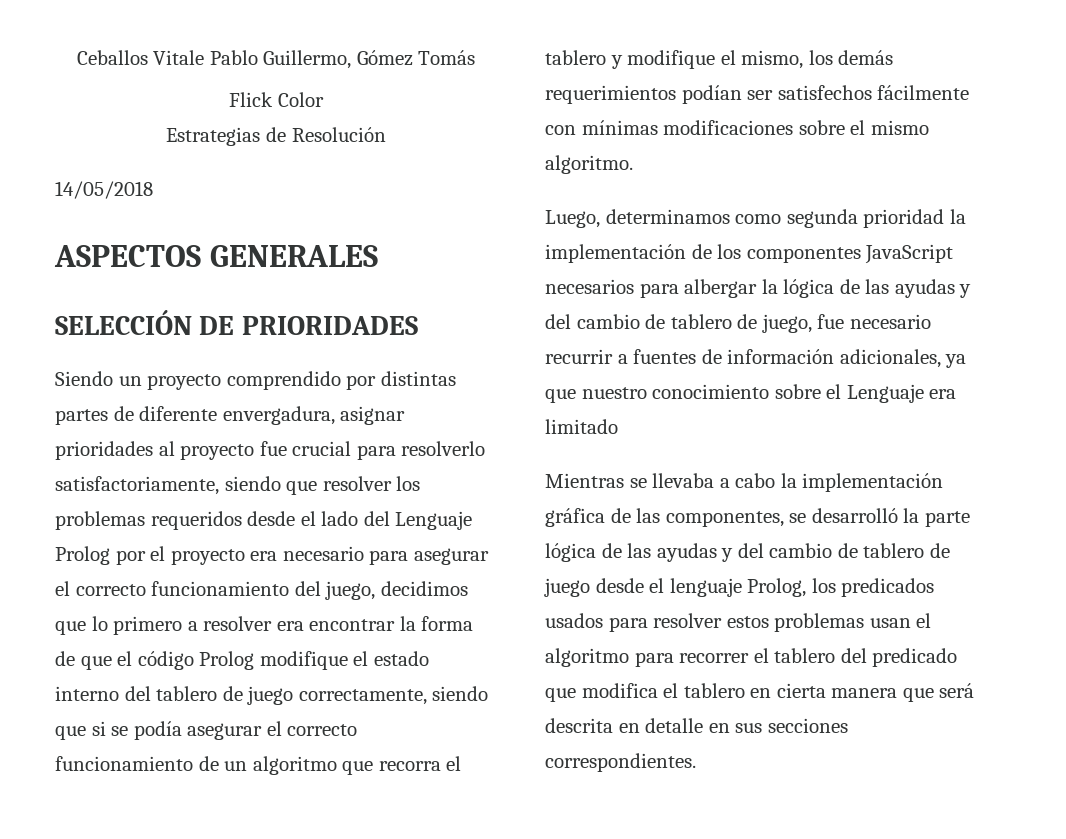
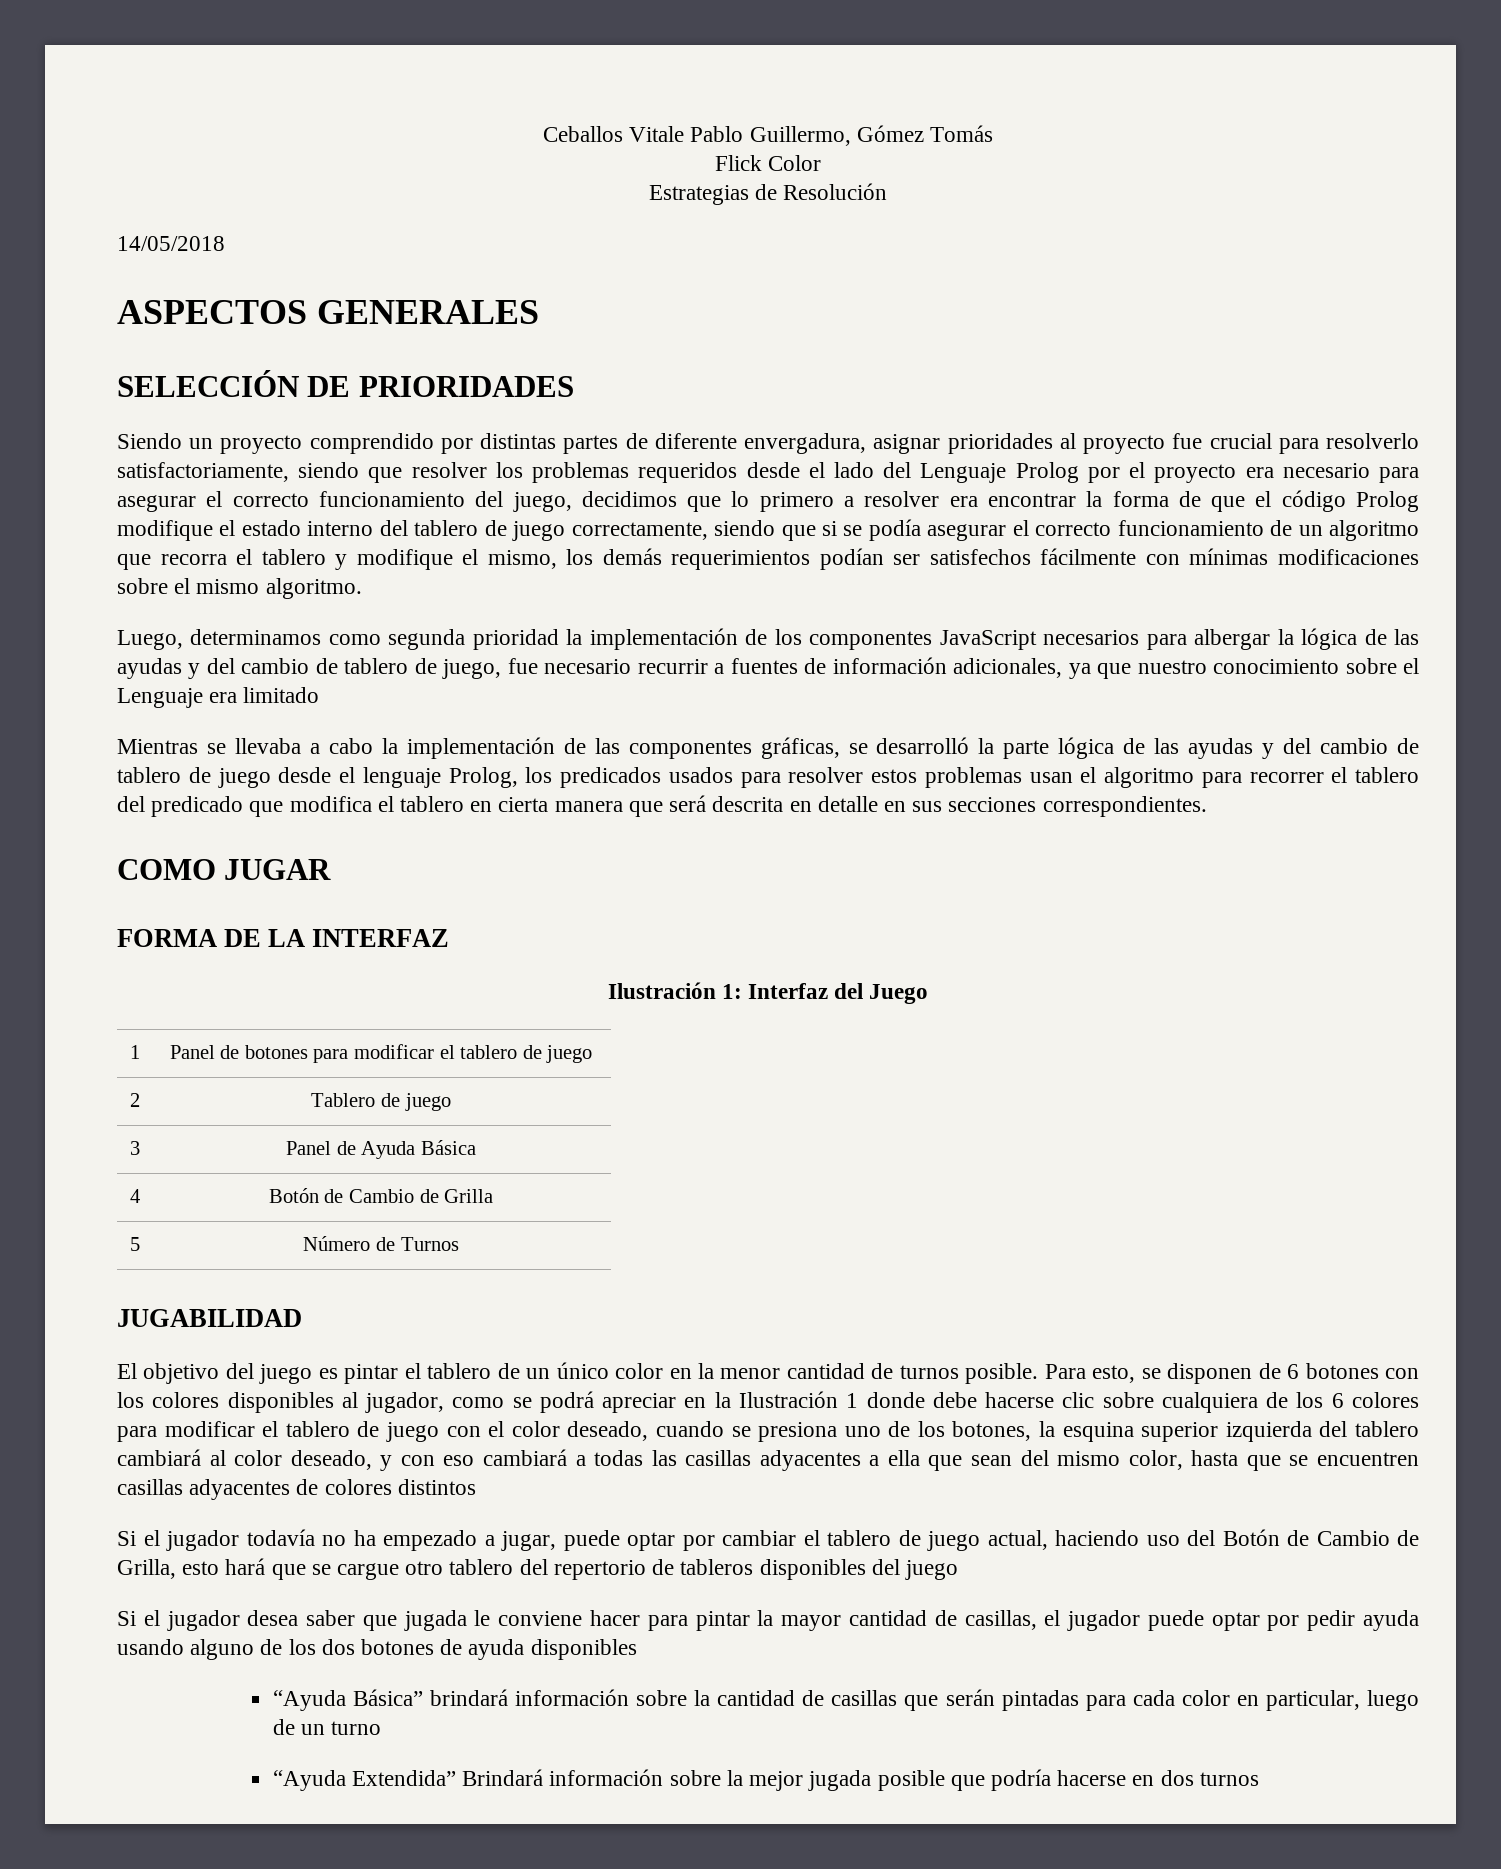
[545,508,784,527] gráfica de las componentes, -> [563,737,840,759] de las componentes gráficas,
(696, 762) none -> [117,859,332,880] [117,929,450,947] [607,982,929,1004] [129,1045,140,1059] [169,1044,593,1063] [129,1093,140,1107] [311,1093,451,1111] [129,1141,140,1155] [286,1140,476,1159] [129,1189,140,1203] [268,1188,494,1203] [129,1237,140,1251] [303,1236,459,1251] [117,1309,302,1327] [117,1362,1420,1384] [117,1391,1419,1413] [117,1421,1419,1442] [117,1449,1419,1471] [117,1479,476,1500] [117,1529,1419,1551] [117,1558,958,1580] [117,1610,1419,1631] [117,1639,637,1660] [272,1689,1420,1711] [272,1719,382,1735] [272,1769,1259,1791] // COMO JUGAR // FORMA DE LA INTERFAZ // Ilustración 1: Interfaz del Juego // 1 | Panel de botones para modificar el tablero de juego // 2 | Tablero de juego // 3 | Panel de Ayuda Básica // 4 | Botón de Cambio de Grilla // 5 | Número de Turnos // JUGABILIDAD // El objetivo del juego es pintar el tablero de un único color en la menor cantidad de turnos posible. Para esto, se disponen de 6 botones con los colores disponibles al jugador, como se podrá apreciar en la Ilustración 1 donde debe hacerse clic sobre cualquiera de los 6 colores para modificar el tablero de juego con el color deseado, cuando se presiona uno de los botones, la esquina superior izquierda del tablero cambiará al color deseado, y con eso cambiará a todas las casillas adyacentes a ella que sean del mismo color, hasta que se encuentren casillas adyacentes de colores distintos // Si el jugador todavía no ha empezado a jugar, puede optar por cambiar el tablero de juego actual, haciendo uso del Botón de Cambio de Grilla, esto hará que se cargue otro tablero del repertorio de tableros disponibles del juego // Si el jugador desea saber que jugada le conviene hacer para pintar la mayor cantidad de casillas, el jugador puede optar por pedir ayuda usando alguno de los dos botones de ayuda disponibles // “Ayuda Básica” brindará información sobre la cantidad de casillas que serán pintadas para cada color en particular, luego de un turno // “Ayuda Extendida” Brindará información sobre la mejor jugada posible que podría hacerse en dos turnos

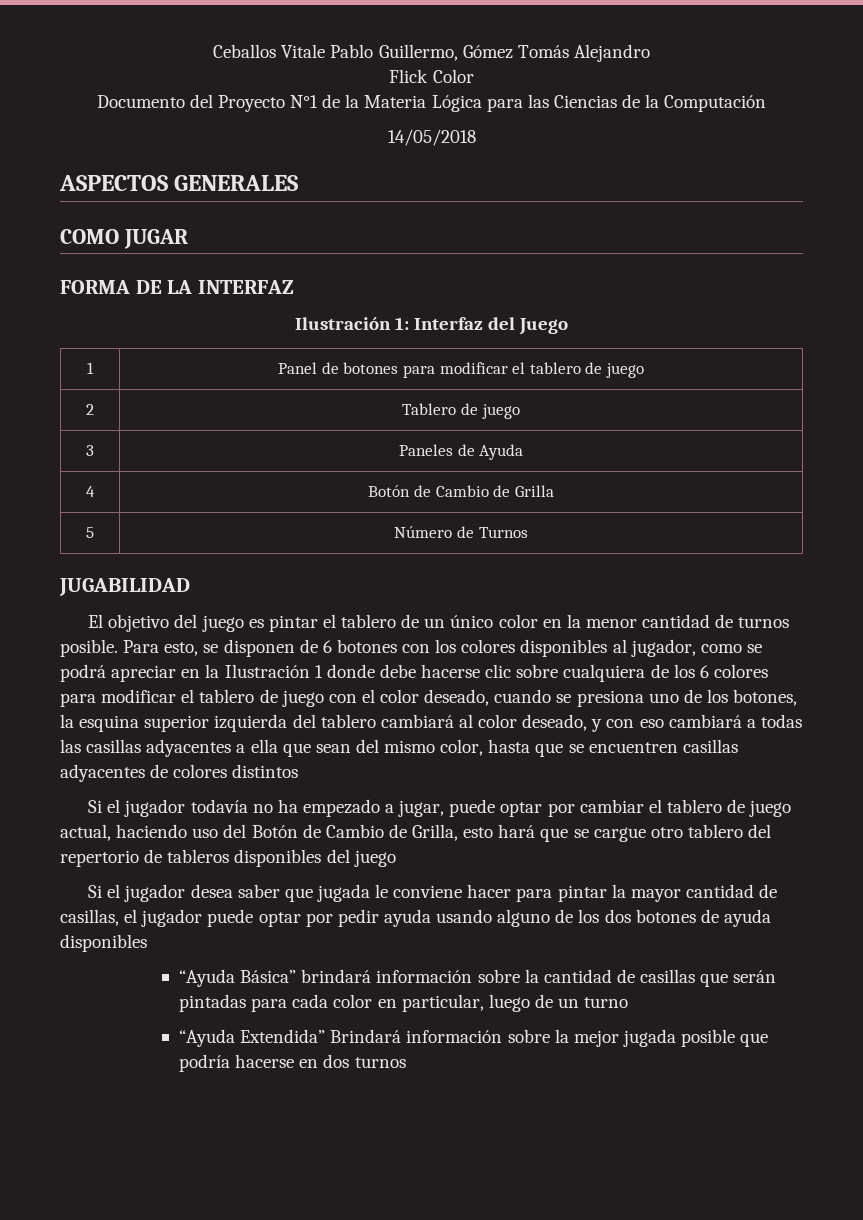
(994, 133) none -> [573,44,650,62] Alejandro
[648,183,888,205] [117,236,225,251] [117,300,539,324] [117,370,574,397] [117,433,1419,454] [117,462,1419,483] [117,490,1419,512] [117,519,1420,541] [117,548,1419,570] [117,578,362,599] [117,628,1420,650] [117,657,1419,679] [117,687,320,708] [117,737,1420,759] [117,767,1419,788] [117,795,1207,817] Estrategias de Resolución // 14/05/2018 // ASPECTOS GENERALES // SELECCIÓN DE PRIORIDADES // Siendo un proyecto comprendido por distintas partes de diferente envergadura, asignar prioridades al proyecto fue crucial para resolverlo satisfactoriamente, siendo que resolver los problemas requeridos desde el lado del Lenguaje Prolog por el proyecto era necesario para asegurar el correcto funcionamiento del juego, decidimos que lo primero a resolver era encontrar la forma de que el código Prolog modifique el estado interno del tablero de juego correctamente, siendo que si se podía asegurar el correcto funcionamiento de un algoritmo que recorra el tablero y modifique el mismo, los demás requerimientos podían ser satisfechos fácilmente con mínimas modificaciones sobre el mismo algoritmo. // Luego, determinamos como segunda prioridad la implementación de los componentes JavaScript necesarios para albergar la lógica de las ayudas y del cambio de tablero de juego, fue necesario recurrir a fuentes de información adicionales, ya que nuestro conocimiento sobre el Lenguaje era limitado // Mientras se llevaba a cabo la implementación de las componentes gráficas, se desarrolló la parte lógica de las ayudas y del cambio de tablero de juego desde el lenguaje Prolog, los predicados usados para resolver estos problemas usan el algoritmo para recorrer el tablero del predicado que modifica el tablero en cierta manera que será descrita en detalle en sus secciones correspondientes. -> [96,94,767,112] [387,129,476,146] [59,175,299,191] Documento del Proyecto N°1 de la Materia Lógica para las Ciencias de la Computación // 14/05/2018 // ASPECTOS GENERALES
[286,1141,332,1155] Panel -> [398,444,453,456] Paneles
[420,1140,476,1155] Básica -> (524, 452) none

